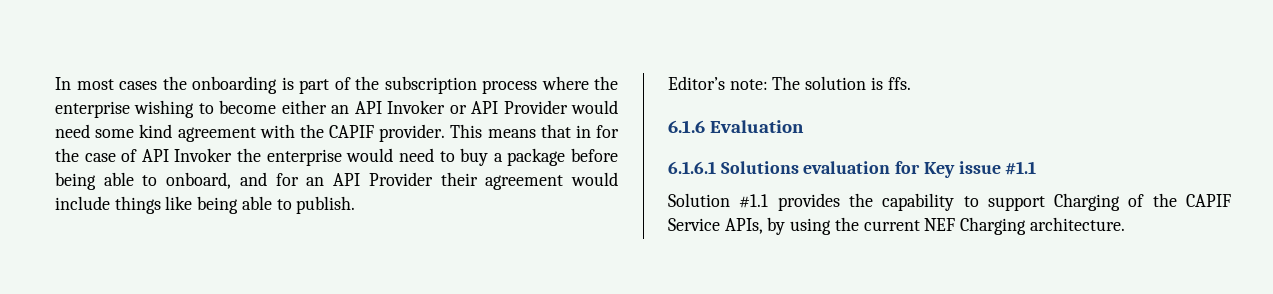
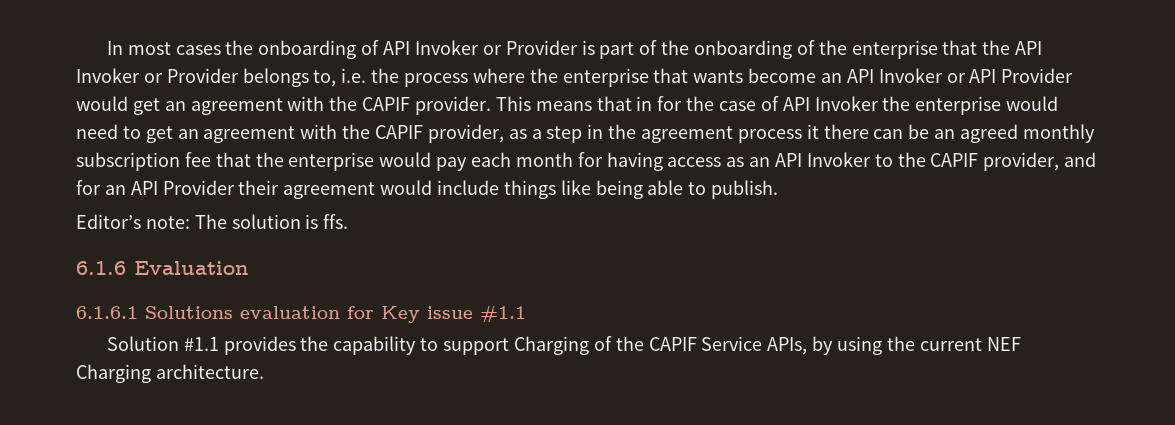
[281,76,618,94] [55,100,327,118] is part of the subscription process where the enterprise wishing to become either -> [361,40,1043,59] [76,68,817,87] of API Invoker or Provider is part of the onboarding of the enterprise that the API Invoker or Provider belongs to, i.e. the process where the enterprise that wants become
[55,124,173,138] need some kind -> [132,98,186,115] get an
[460,148,619,166] [55,172,232,190] buy a package before being able to onboard, -> [145,124,1095,143] [76,152,1060,171] get an agreement with the CAPIF provider, as a step in the agreement process it there can be an agreed monthly subscription fee that the enterprise would pay each month for having access as an API Invoker to the CAPIF provider,

